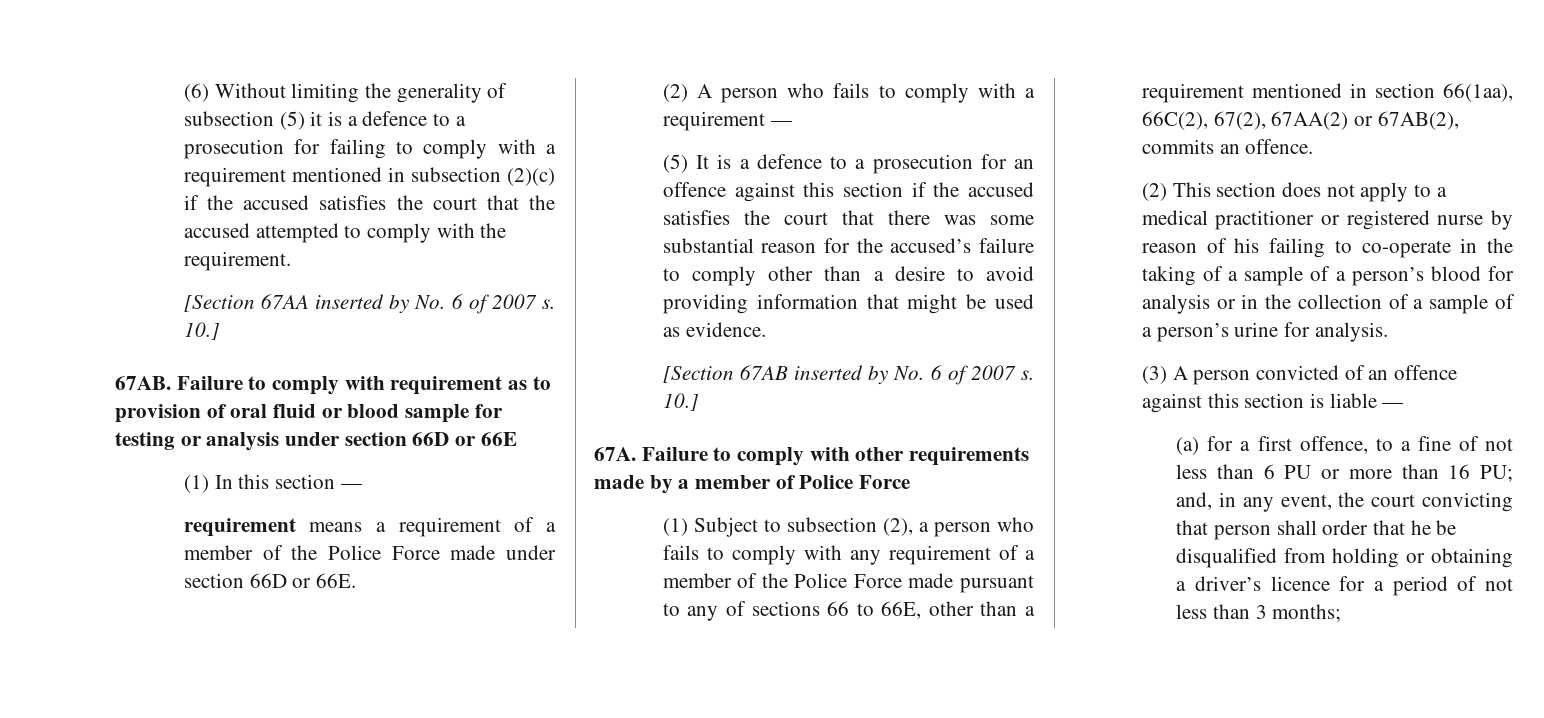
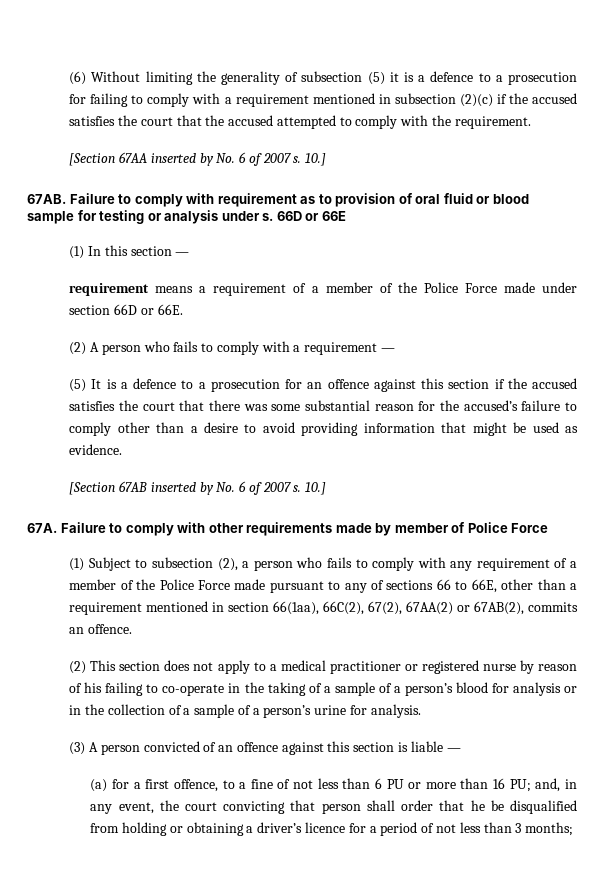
[344,432,407,446] section -> [262,213,274,221] s.
[678,479,690,489] a -> (392, 529) none

